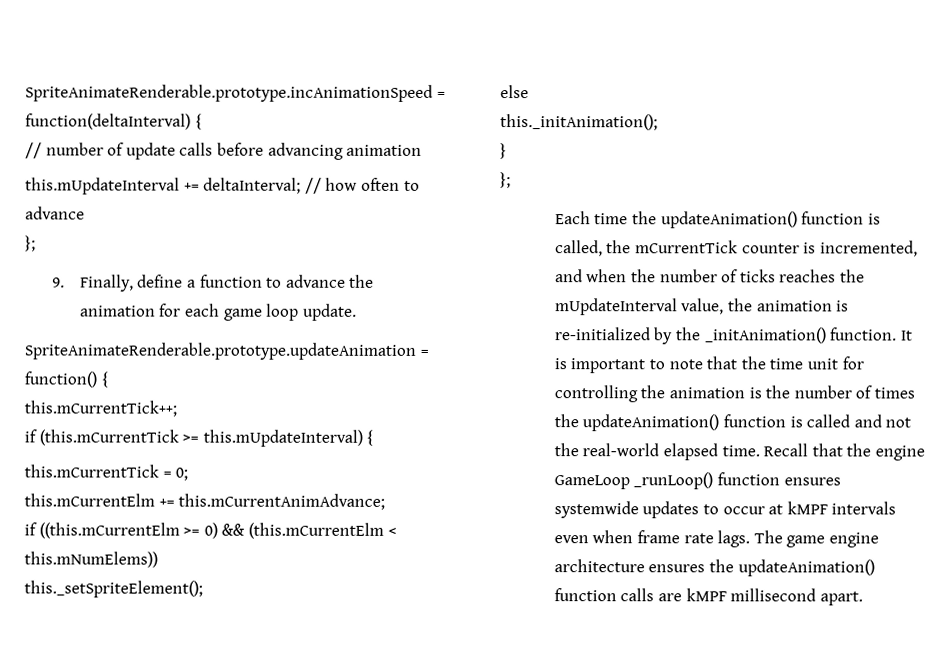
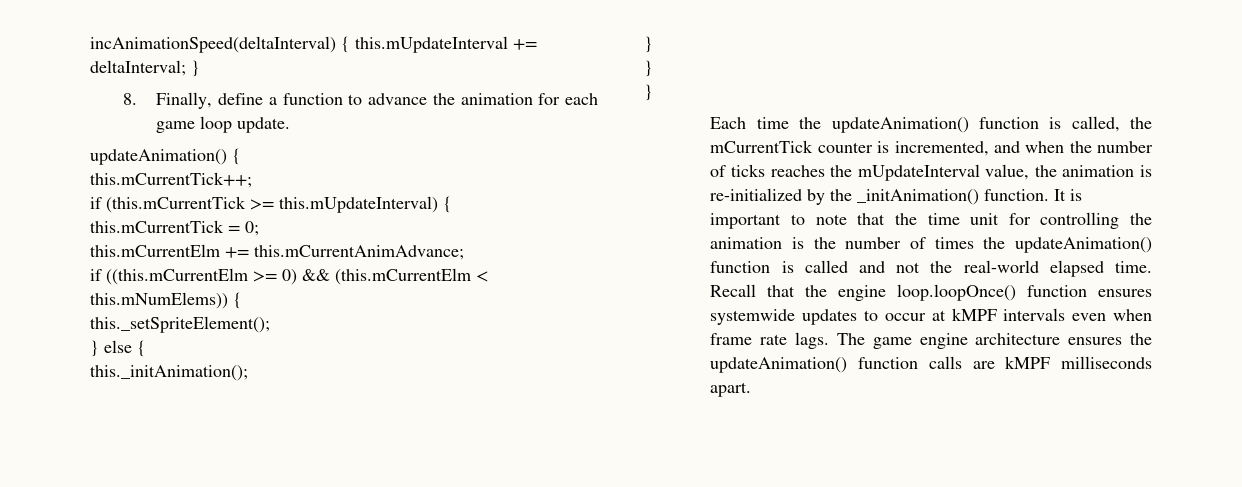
[25,84,446,102] [25,113,202,130] [25,142,423,160] [25,177,420,195] [25,206,85,220] [25,235,36,252] [52,277,66,288] SpriteAnimateRenderable.prototype.incAnimationSpeed = function(deltaInterval) { // // number of update calls before advancing animation // this.mUpdateInterval += deltaInterval; // how often to advance // }; // 9. -> [90,36,537,53] [90,60,200,77] [123,93,138,105] incAnimationSpeed(deltaInterval) { this.mUpdateInterval += deltaInterval; } // 8.
[24,342,429,360] [24,371,97,388] SpriteAnimateRenderable.prototype.updateAnimation = function() -> [90,149,227,165] updateAnimation()
(158, 559) none -> [233,292,242,309] {
(203, 589) none -> [90,340,99,357] }
(529, 92) none -> [137,340,146,357] {
[500,172,511,189] }; -> [644,60,653,77] [644,84,653,101] } // }
[553,472,714,490] GameLoop _runLoop() -> [897,284,1017,301] loop.loopOnce()
[730,588,817,602] millisecond -> [1061,356,1152,369] milliseconds

